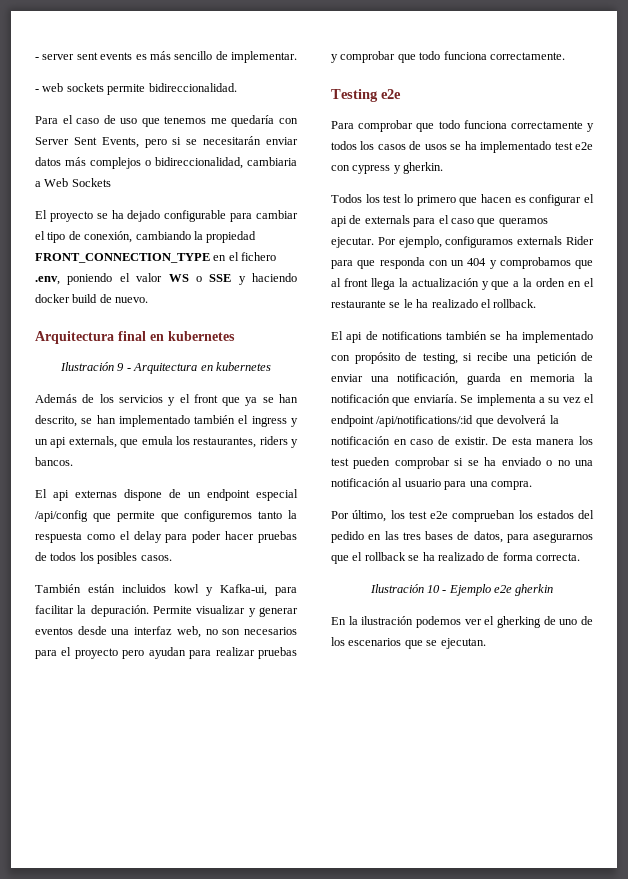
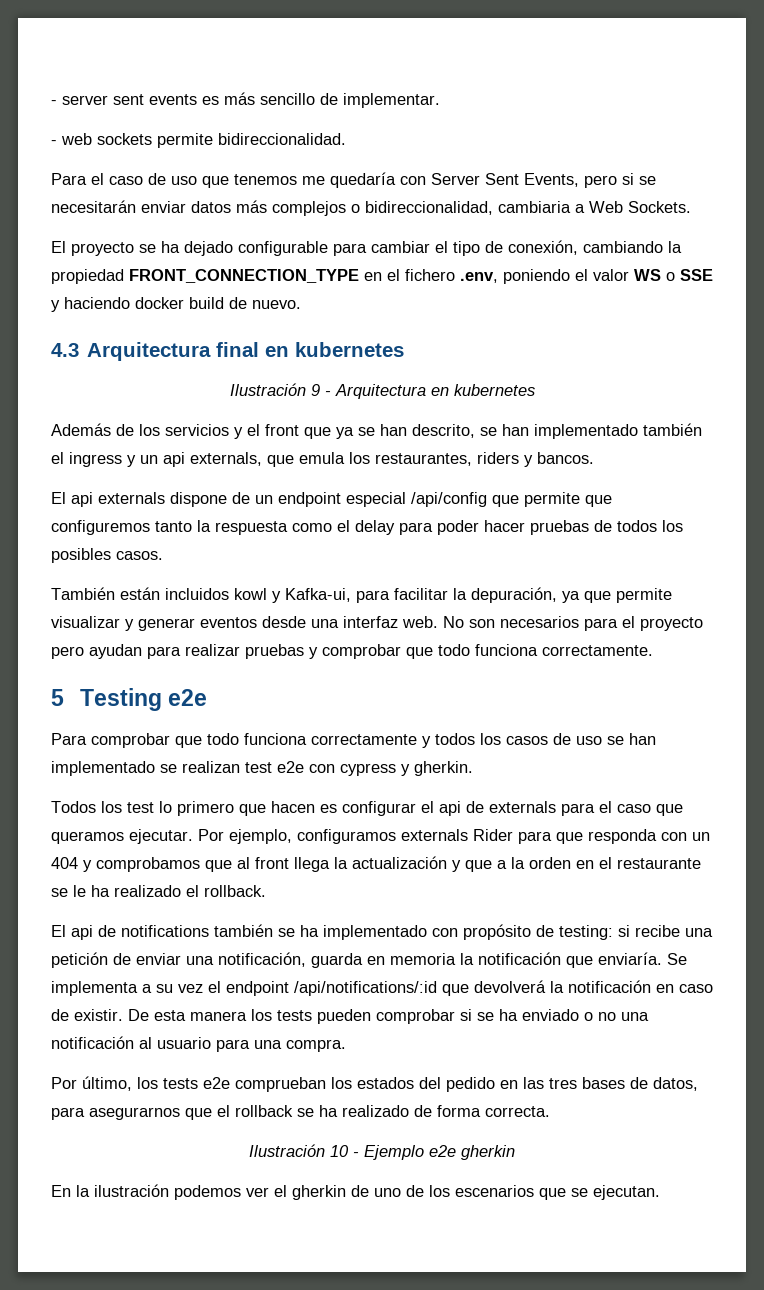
[71,178,111,187] Sockets -> [628,201,691,213] Sockets.
(149, 300) none -> [51,343,79,357] 4.3
[75,490,117,498] externas -> [98,492,165,504] externals
[90,605,192,617] depuración. Permite -> [471,587,672,603] depuración, ya que permite
[176,626,218,638] web, no -> [402,616,464,628] web. No
(565, 56) none -> [51,689,64,706] 5
[424,141,552,153] usos se ha implementado -> [576,733,656,745] [51,761,240,776] uso se han implementado se realizan
[422,353,458,364] testing, -> [559,925,613,940] testing:
[331,458,349,466] test -> [277,1010,312,1021] tests
[408,511,427,519] test -> [163,1078,198,1089] tests
[497,616,541,628] gherking -> [292,1185,346,1200] gherkin

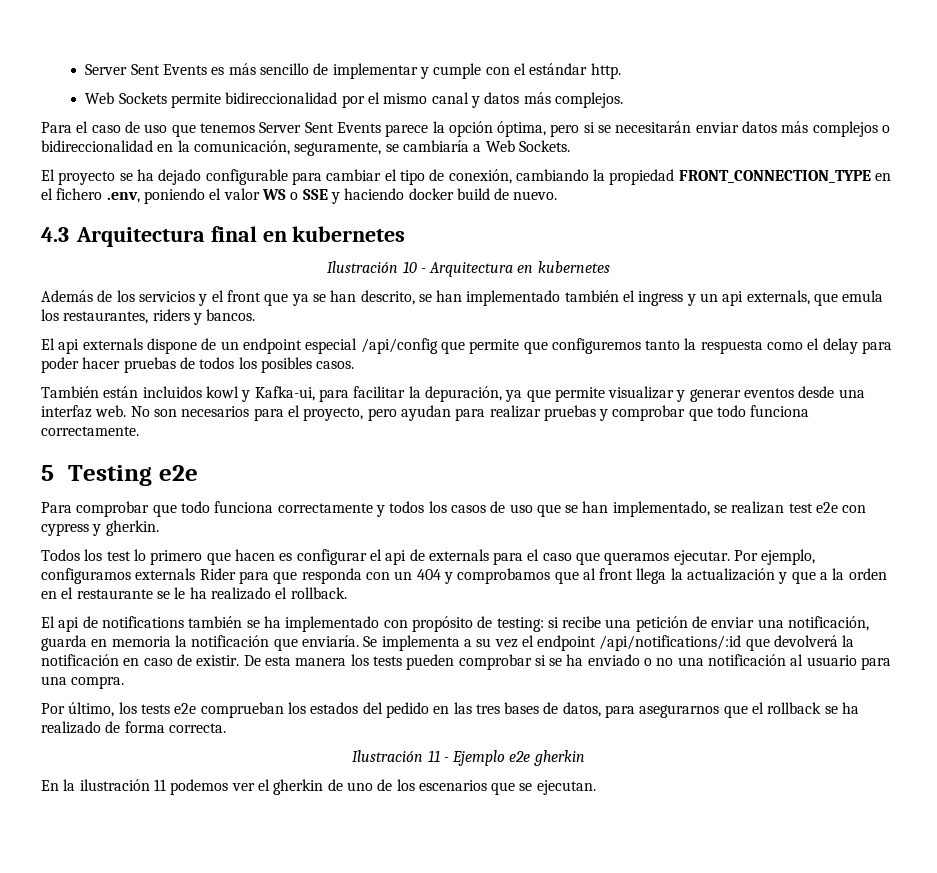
[51,92,440,108] [51,133,346,148] - server sent events es más sencillo de implementar. // - web sockets permite bidireccionalidad. -> [85,63,621,79] [85,92,623,108] Server Sent Events es más sencillo de implementar y cumple con el estándar http. // Web Sockets permite bidireccionalidad por el mismo canal y datos más complejos.
[302,172,579,188] me quedaría con Server Sent Events, -> [259,121,547,137] Server Sent Events parece la opción óptima,
[365,201,571,215] bidireccionalidad, cambiaria -> [41,140,469,156] bidireccionalidad en la comunicación, seguramente, se cambiaría
[310,384,320,396] 9 -> [402,261,417,273] 10
[640,617,703,631] proyecto -> [303,407,364,421] proyecto,
[607,733,656,745] [51,761,155,776] se han implementado -> [536,501,710,517] que se han implementado,
[330,1145,349,1157] 10 -> [427,750,440,762] 11
(169, 1190) none -> [153,779,166,791] 11

